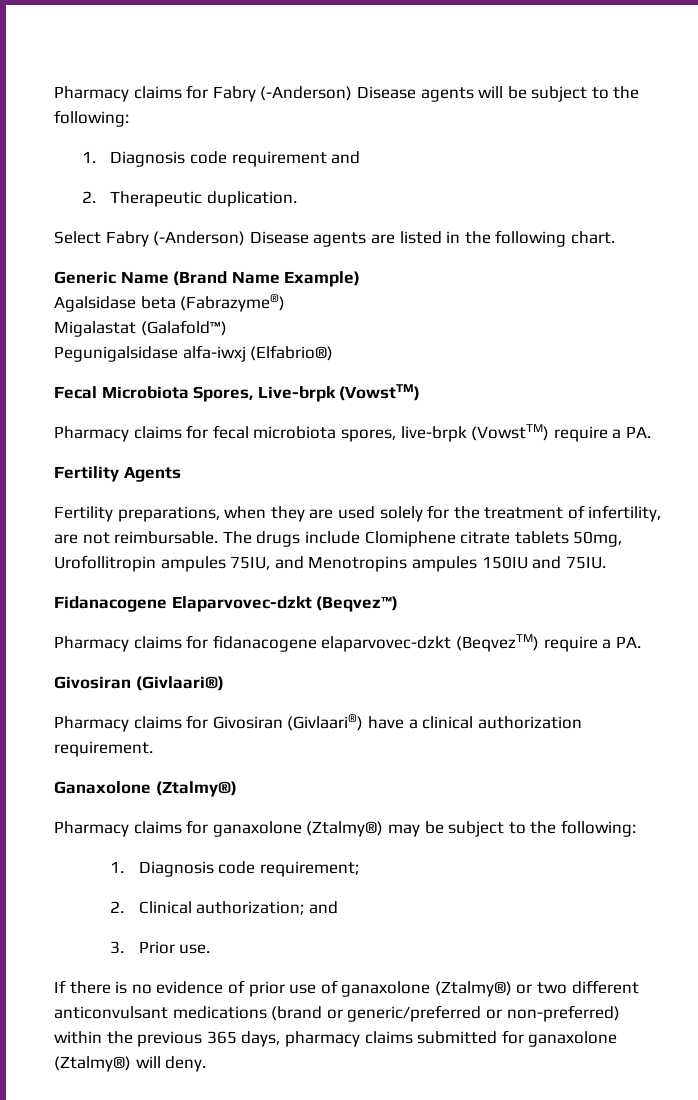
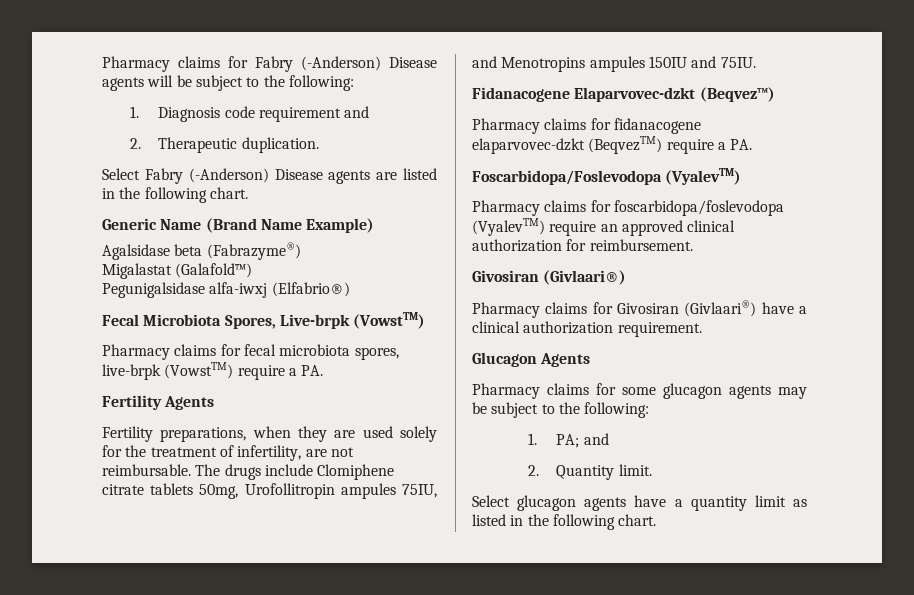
(641, 642) none -> [472,168,742,185] [472,200,784,216] [472,218,736,236] [472,239,693,252] // Foscarbidopa/Foslevodopa (VyalevTM) // Pharmacy claims for foscarbidopa/foslevodopa (VyalevTM) require an approved clinical authorization for reimbursement.
[54,781,237,797] [54,820,384,837] Ganaxolone (Ztalmy®) // Pharmacy claims for ganaxolone (Ztalmy®) -> [472,352,591,367] [472,383,771,399] Glucagon Agents // Pharmacy claims for some glucagon agents
[138,861,359,877] [110,901,338,915] [110,941,211,954] [54,980,639,997] [54,1005,620,1022] [54,1030,618,1047] [54,1056,207,1072] Diagnosis code requirement; // 2. Clinical authorization; and // 3. Prior use. // If there is no evidence of prior use of ganaxolone (Ztalmy®) or two different anticonvulsant medications (brand or generic/preferred or non-preferred) within the previous 365 days, pharmacy claims submitted for ganaxolone (Ztalmy®) will deny. -> [556,433,609,448] [528,464,652,480] [472,495,807,511] [472,514,657,530] PA; and // 2. Quantity limit. // Select glucagon agents have a quantity limit as listed in the following chart.

